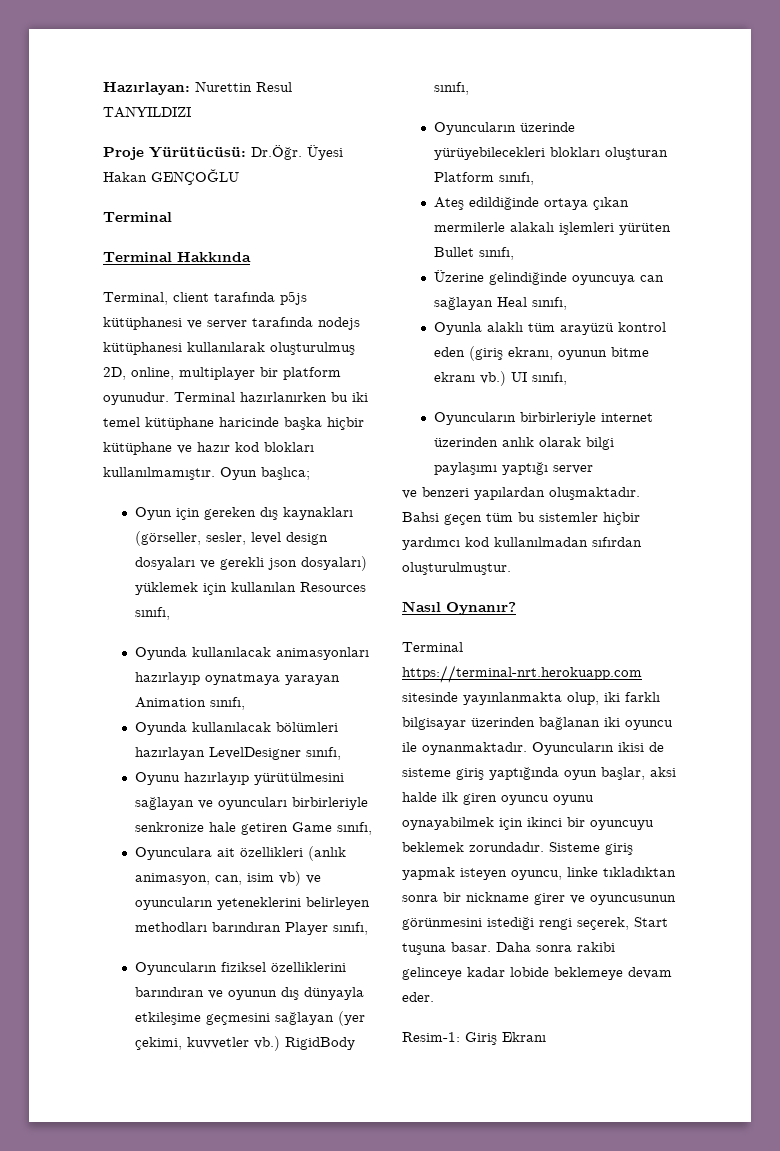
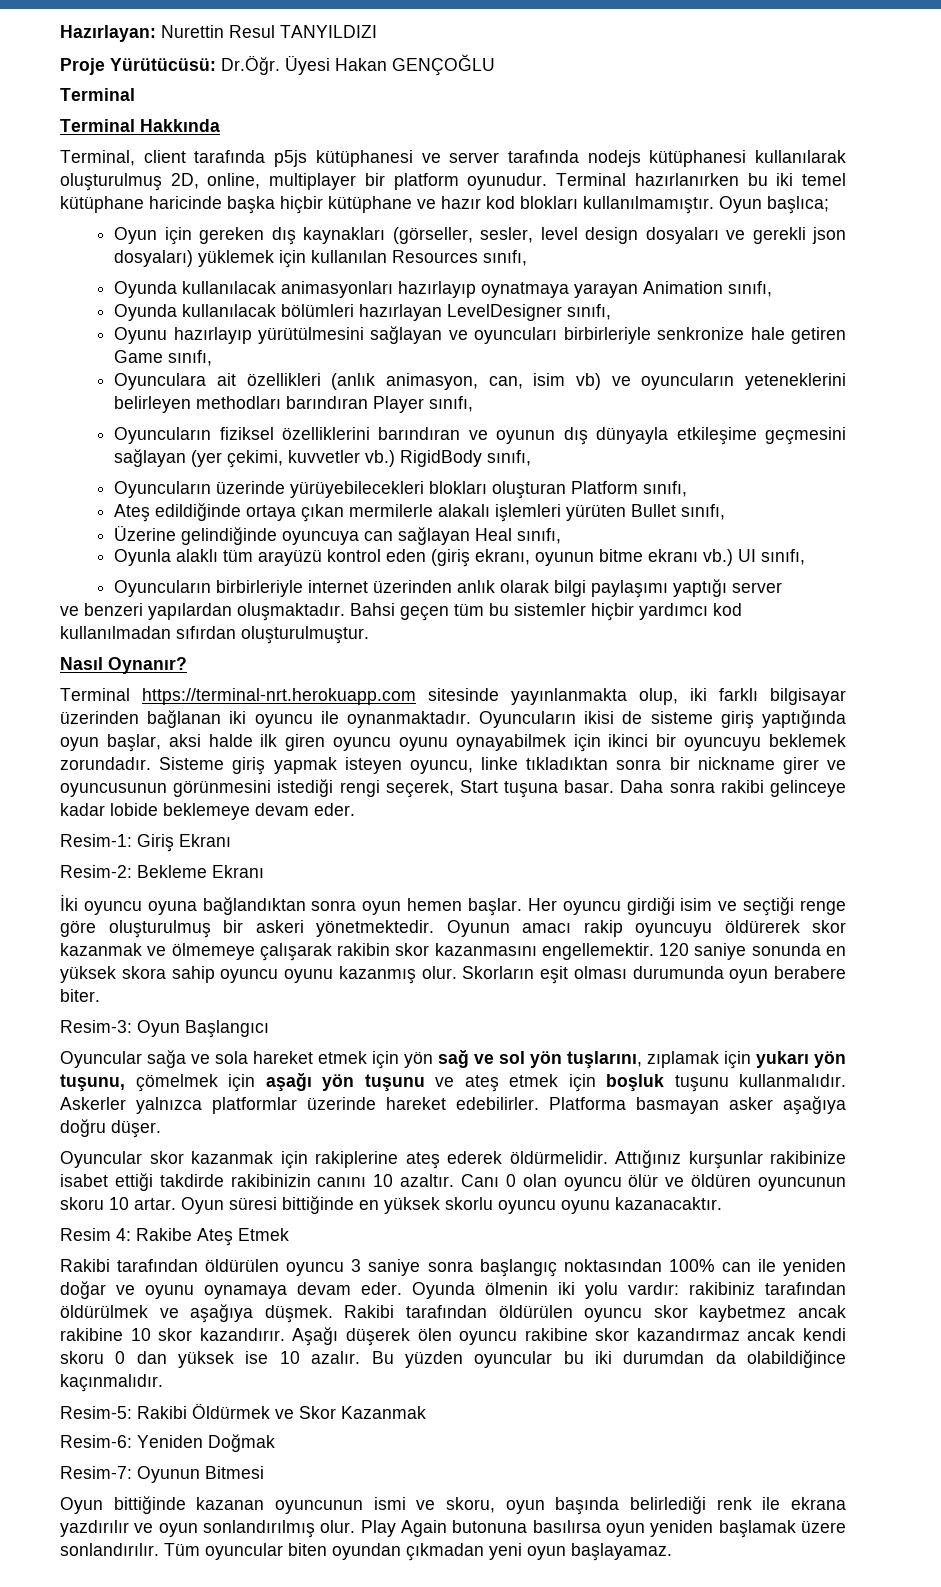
(546, 1037) none -> [60,865,264,878] [60,894,846,916] [60,920,846,938] [60,943,846,961] [60,966,846,984] [60,989,100,1002] [60,1020,269,1038] [60,1050,846,1069] [60,1073,846,1092] [60,1096,846,1115] [60,1119,161,1138] [60,1150,846,1169] [60,1173,846,1191] [60,1196,722,1214] [60,1228,289,1246] [60,1259,846,1277] [60,1281,846,1299] [60,1304,847,1323] [60,1327,847,1346] [60,1350,846,1368] [60,1374,163,1392] [60,1403,426,1419] [60,1434,275,1452] [60,1466,264,1483] [60,1496,846,1515] [60,1520,846,1538] [60,1543,672,1561] // Resim-2: Bekleme Ekranı // İki oyuncu oyuna bağlandıktan sonra oyun hemen başlar. Her oyuncu girdiği isim ve seçtiği renge göre oluşturulmuş bir askeri yönetmektedir. Oyunun amacı rakip oyuncuyu öldürerek skor kazanmak ve ölmemeye çalışarak rakibin skor kazanmasını engellemektir. 120 saniye sonunda en yüksek skora sahip oyuncu oyunu kazanmış olur. Skorların eşit olması durumunda oyun berabere biter. // Resim-3: Oyun Başlangıcı // Oyuncular sağa ve sola hareket etmek için yön sağ ve sol yön tuşlarını, zıplamak için yukarı yön tuşunu, çömelmek için aşağı yön tuşunu ve ateş etmek için boşluk tuşunu kullanmalıdır. Askerler yalnızca platformlar üzerinde hareket edebilirler. Platforma basmayan asker aşağıya doğru düşer. // Oyuncular skor kazanmak için rakiplerine ateş ederek öldürmelidir. Attığınız kurşunlar rakibinize isabet ettiği takdirde rakibinizin canını 10 azaltır. Canı 0 olan oyuncu ölür ve öldüren oyuncunun skoru 10 artar. Oyun süresi bittiğinde en yüksek skorlu oyuncu oyunu kazanacaktır. // Resim 4: Rakibe Ateş Etmek // Rakibi tarafından öldürülen oyuncu 3 saniye sonra başlangıç noktasından 100% can ile yeniden doğar ve oyunu oynamaya devam eder. Oyunda ölmenin iki yolu vardır: rakibiniz tarafından öldürülmek ve aşağıya düşmek. Rakibi tarafından öldürülen oyuncu skor kaybetmez ancak rakibine 10 skor kazandırır. Aşağı düşerek ölen oyuncu rakibine skor kazandırmaz ancak kendi skoru 0 dan yüksek ise 10 azalır. Bu yüzden oyuncular bu iki durumdan da olabildiğince kaçınmalıdır. // Resim-5: Rakibi Öldürmek ve Skor Kazanmak // Resim-6: Yeniden Doğmak // Resim-7: Oyunun Bitmesi // Oyun bittiğinde kazanan oyuncunun ismi ve skoru, oyun başında belirlediği renk ile ekrana yazdırılır ve oyun sonlandırılmış olur. Play Again butonuna basılırsa oyun yeniden başlamak üzere sonlandırılır. Tüm oyuncular biten oyundan çıkmadan yeni oyun başlayamaz.

